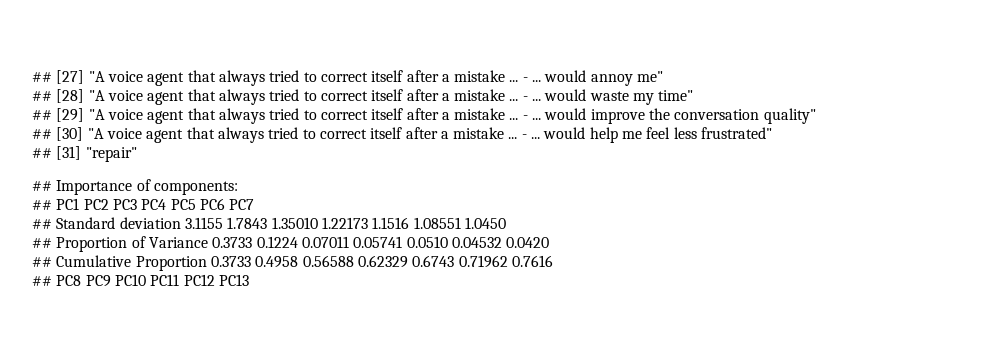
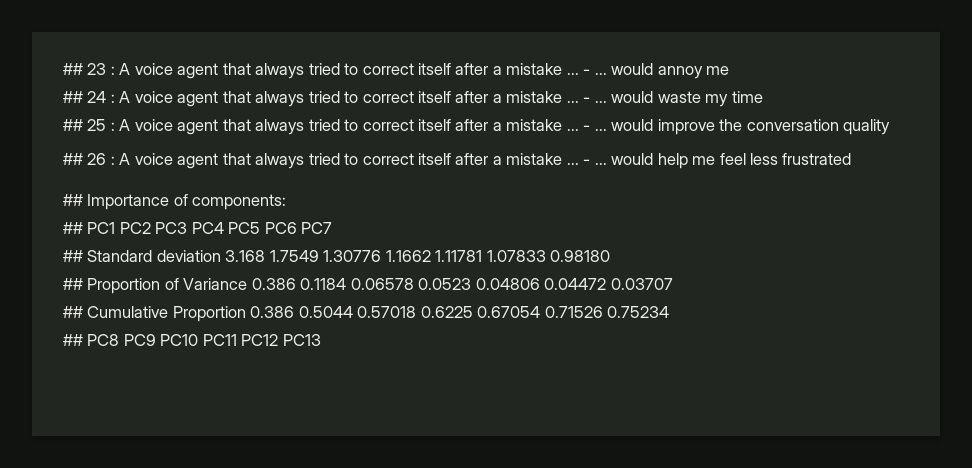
[32,70,105,84] ## [27] "A -> [63,63,131,75] ## 23 : A
[637,71,664,82] [32,89,105,103] me" // ## [28] "A -> [706,66,730,75] [63,91,131,103] me // ## 24 : A
[658,90,694,101] [32,108,105,122] time" // ## [29] "A -> [731,91,763,103] [63,119,131,131] time // ## 25 : A
[763,108,816,124] [32,127,104,141] quality" // ## [30] "A -> [843,119,891,135] [63,153,131,165] quality // ## 26 : A
[701,127,773,139] [32,146,137,162] frustrated" // ## [31] "repair" -> [782,153,852,165] frustrated
[184,217,506,229] [32,236,550,252] [32,255,553,271] 3.1155 1.7843 1.35010 1.22173 1.1516 1.08551 1.0450 // ## Proportion of Variance 0.3733 0.1224 0.07011 0.05741 0.0510 0.04532 0.0420 // ## Cumulative Proportion 0.3733 0.4958 0.56588 0.62329 0.6743 0.71962 0.7616 -> [225,250,611,262] [63,278,673,294] [63,306,670,322] 3.168 1.7549 1.30776 1.1662 1.11781 1.07833 0.98180 // ## Proportion of Variance 0.386 0.1184 0.06578 0.0523 0.04806 0.04472 0.03707 // ## Cumulative Proportion 0.386 0.5044 0.57018 0.6225 0.67054 0.71526 0.75234

